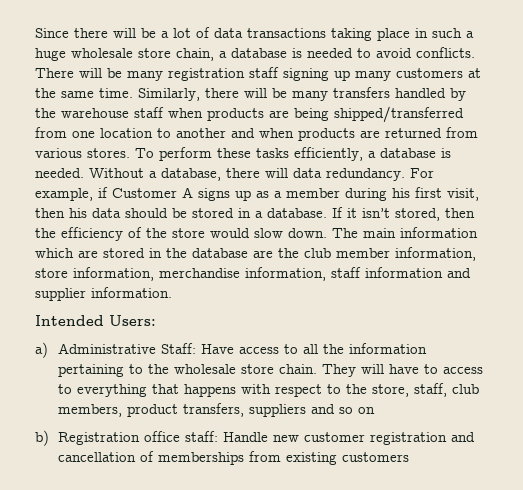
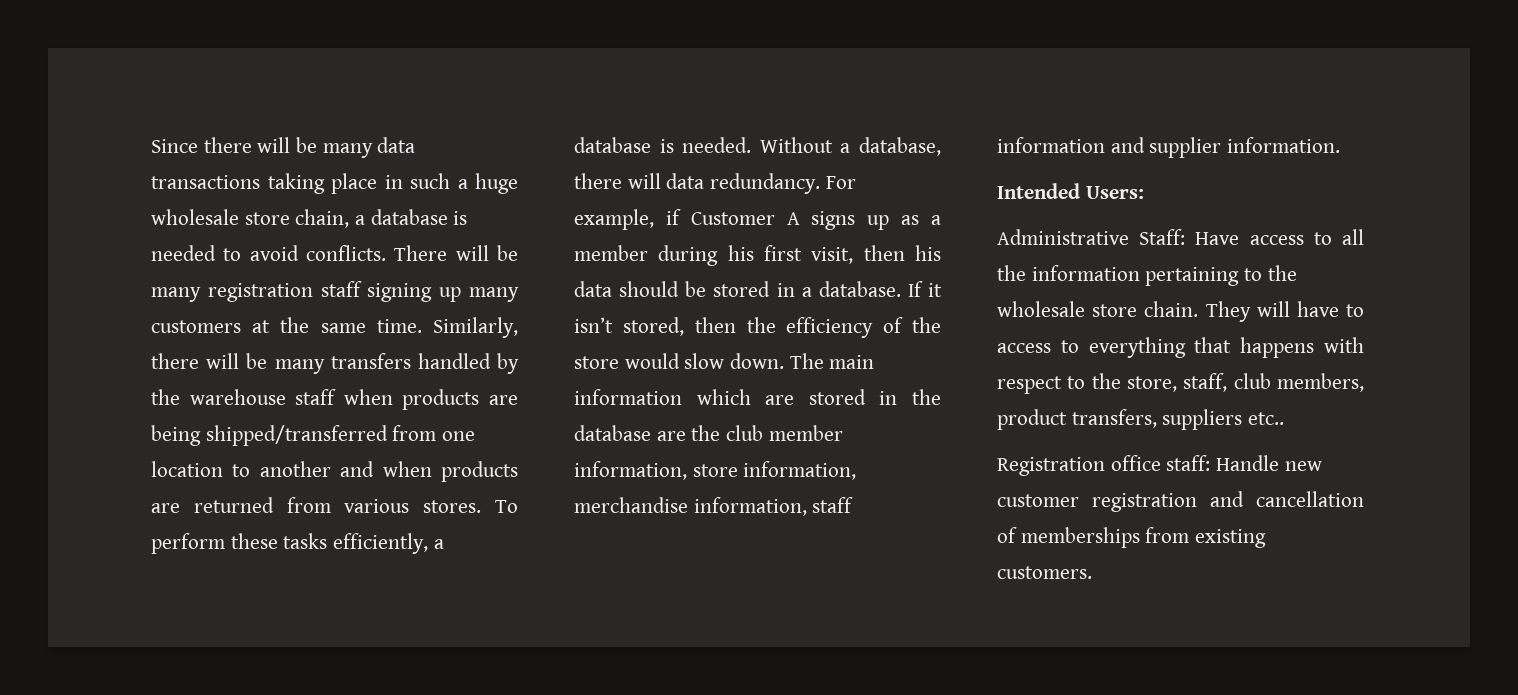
[161,27,210,38] a lot of -> [322,143,373,158] many
[35,342,48,358] a) -> (1144, 192) none
[310,404,375,414] [35,430,49,446] and so on // b) -> [1248,412,1285,425] etc.. //
[341,452,409,462] customers -> [997,566,1092,579] customers.

